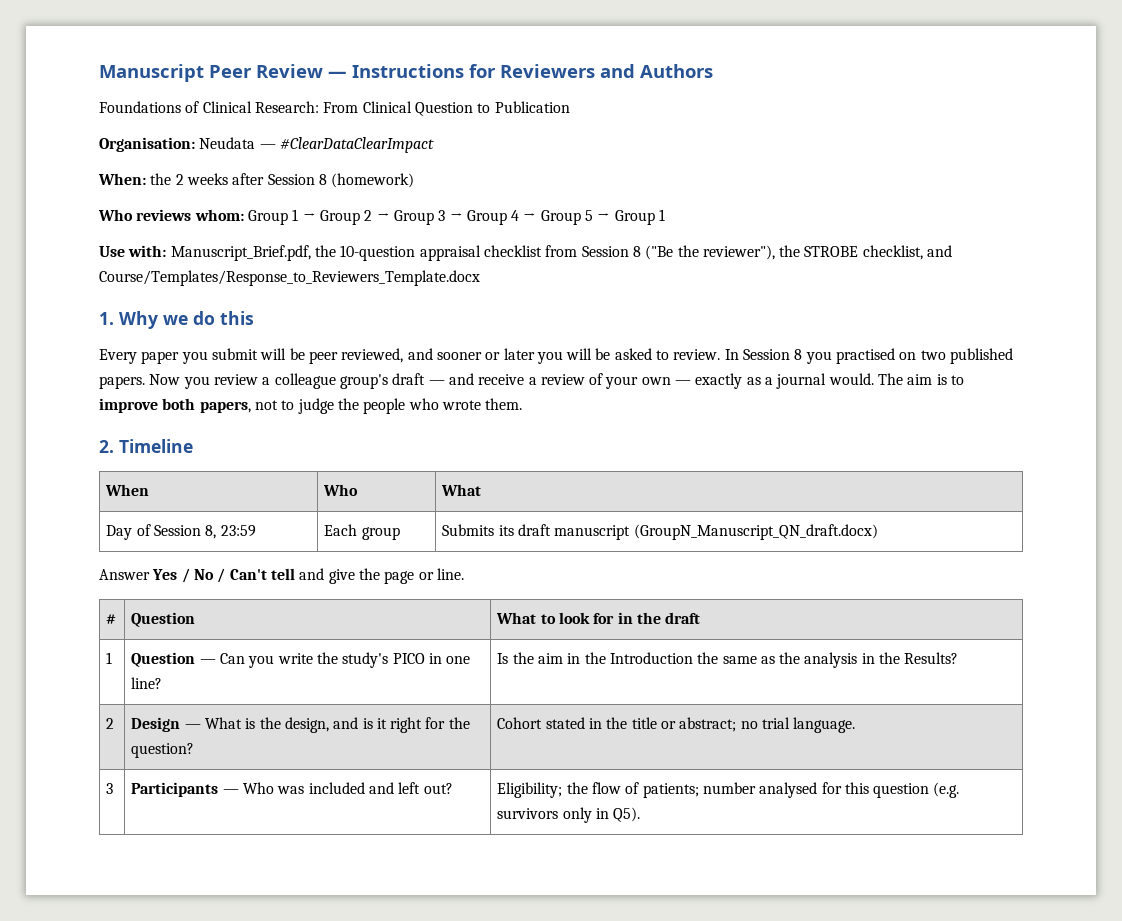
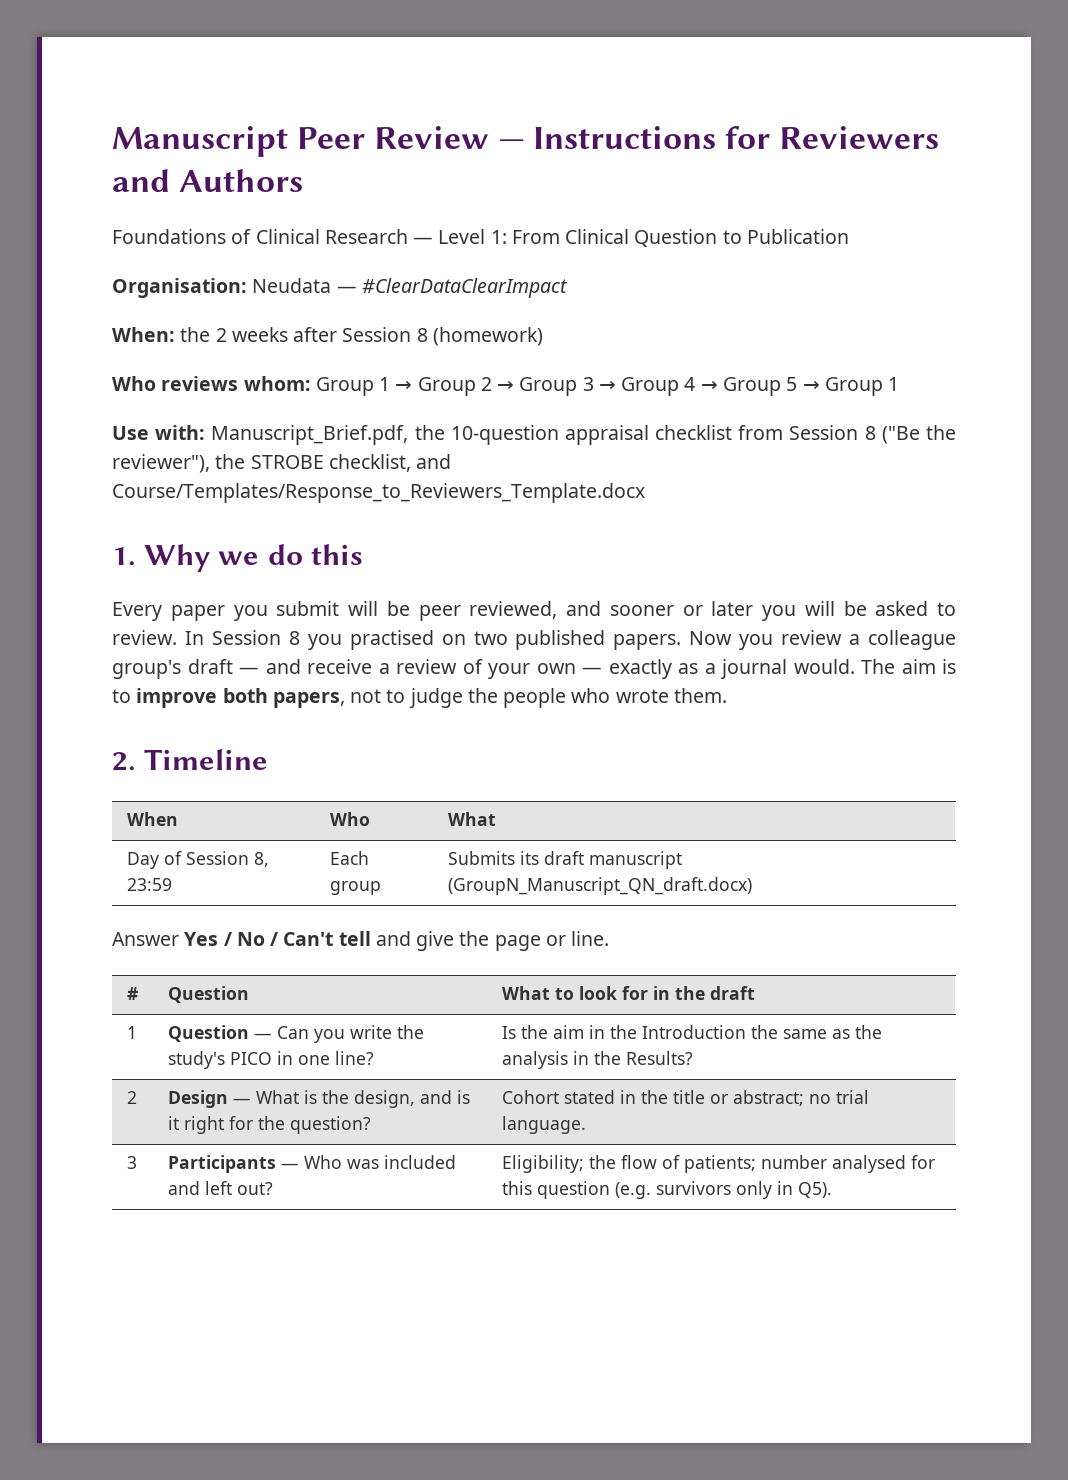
[254,101,319,113] Research: -> [324,229,507,244] Research — Level 1:

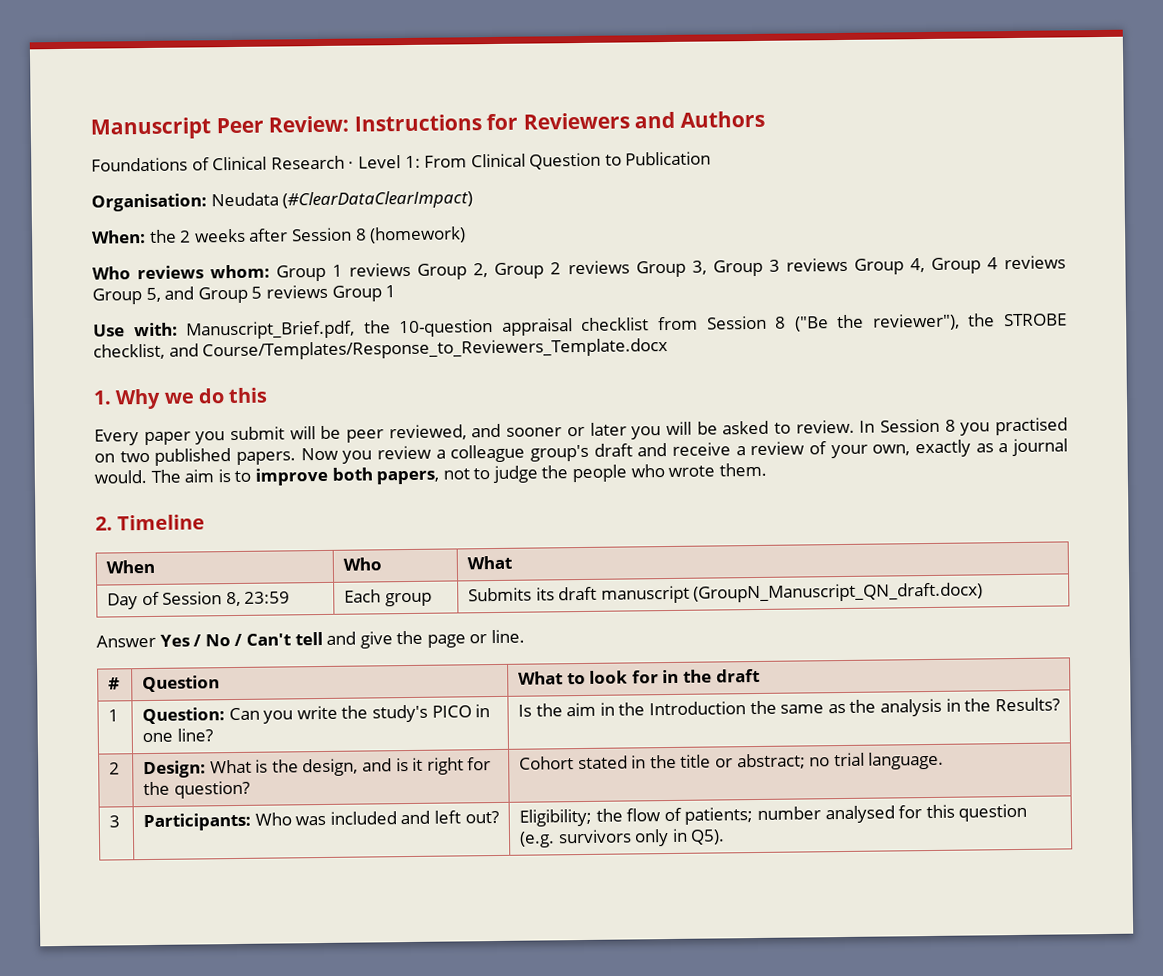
[374,126,524,149] Review — -> [268,115,350,133] Review:
[413,237,434,244] — -> [348,161,355,169] ·
[336,278,568,298] — #ClearDataClearImpact -> [282,190,474,210] (#ClearDataClearImpact)
[395,377,718,396] → Group 2 → Group 3 → Group 4 → -> [349,255,1066,280] [92,286,195,305] reviews Group 2, Group 2 reviews Group 3, Group 3 reviews Group 4, Group 4 reviews Group 5, and
[802,381,820,391] → -> [265,284,328,299] reviews
[239,667,259,674] — -> (633, 450) none
[536,663,602,674] own — -> [872,444,911,456] own,
[167,1025,272,1042] Question — -> [142,707,226,725] Question:
[167,1090,251,1108] Design — -> [143,760,207,779] Design:
[167,1155,299,1173] Participants — -> [143,812,252,832] Participants:

